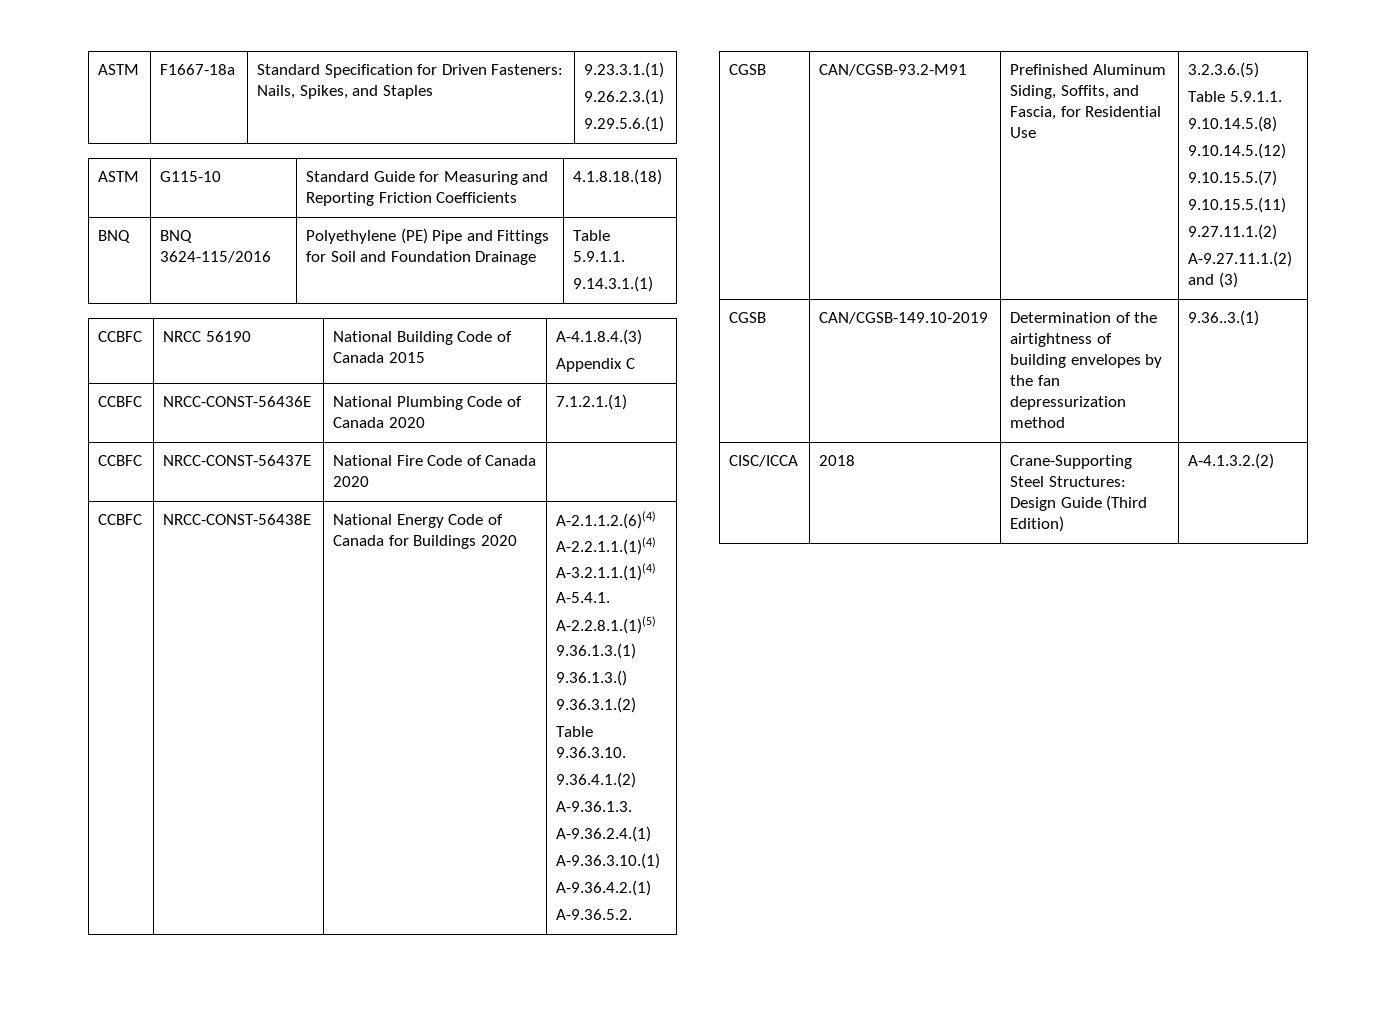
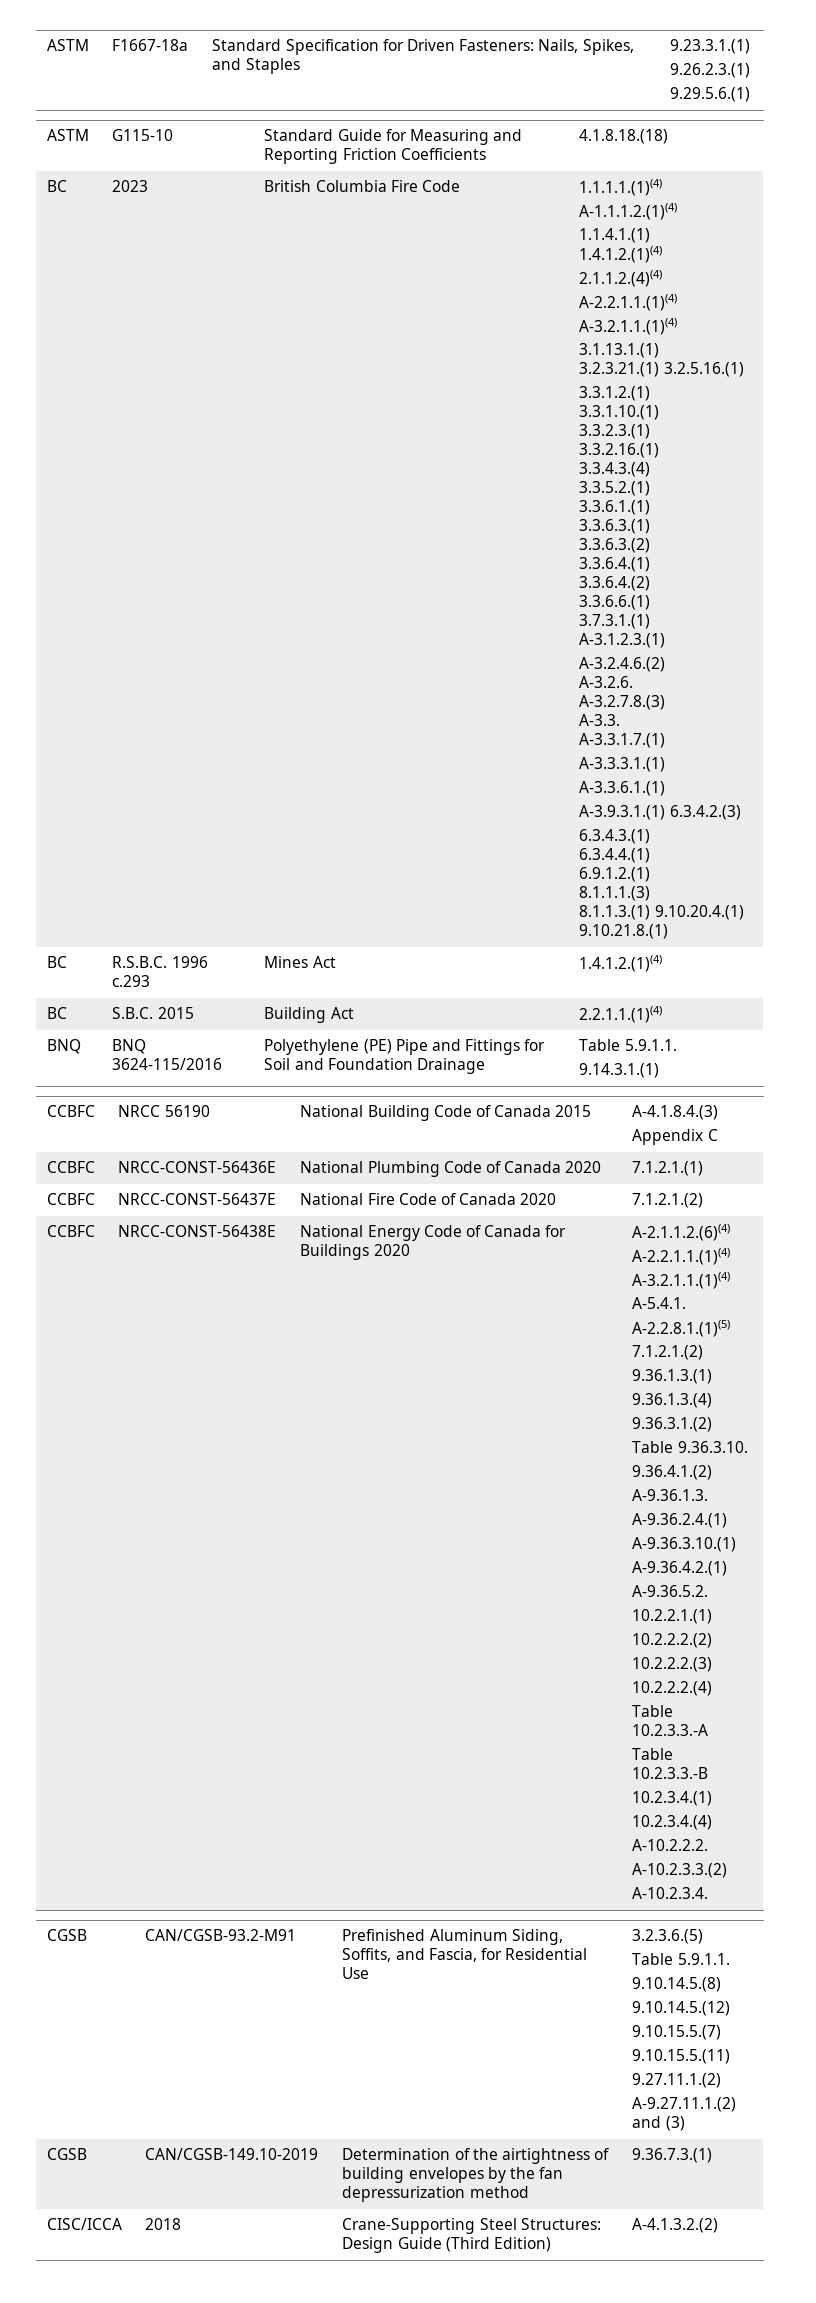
(663, 177) none -> [47,180,68,192] [112,180,149,192] [264,180,460,192] [579,179,663,196] [579,203,678,220] [579,228,651,243] [579,246,663,263] [579,270,663,287] [579,294,678,311] [579,318,678,335] [579,343,660,358] [579,362,744,377] [579,386,651,401] [579,405,660,420] [579,424,651,439] [579,443,660,458] [579,462,651,477] [579,481,651,496] [579,500,651,515] [579,519,651,534] [579,538,651,553] [579,557,651,572] [579,576,651,591] [579,595,651,610] [579,614,651,629] [579,633,666,648] [579,657,666,672] [579,676,634,688] [579,695,666,710] [579,714,621,726] [579,733,666,748] [579,757,666,772] [579,781,666,796] [579,805,741,820] [579,829,651,844] [579,848,651,863] [579,867,651,882] [579,886,651,901] [579,905,744,920] [579,924,669,939] [47,956,68,968] [112,956,208,968] [112,975,151,987] [264,956,336,968] [579,955,663,972] [47,1007,68,1019] [112,1007,194,1019] [264,1007,354,1023] [579,1006,663,1023] // BC | 2023 | British Columbia Fire Code | 1.1.1.1.(1)(4) // A-1.1.1.2.(1)(4) // 1.1.4.1.(1) // 1.4.1.2.(1)(4) // 2.1.1.2.(4)(4) // A-2.2.1.1.(1)(4) // A-3.2.1.1.(1)(4) // 3.1.13.1.(1) // 3.2.3.21.(1) 3.2.5.16.(1) // 3.3.1.2.(1) // 3.3.1.10.(1) // 3.3.2.3.(1) // 3.3.2.16.(1) // 3.3.4.3.(4) // 3.3.5.2.(1) // 3.3.6.1.(1) // 3.3.6.3.(1) // 3.3.6.3.(2) // 3.3.6.4.(1) // 3.3.6.4.(2) // 3.3.6.6.(1) // 3.7.3.1.(1) // A-3.1.2.3.(1) // A-3.2.4.6.(2) // A-3.2.6. // A-3.2.7.8.(3) // A-3.3. // A-3.3.1.7.(1) // A-3.3.3.1.(1) // A-3.3.6.1.(1) // A-3.9.3.1.(1) 6.3.4.2.(3) // 6.3.4.3.(1) // 6.3.4.4.(1) // 6.9.1.2.(1) // 8.1.1.1.(3) // 8.1.1.3.(1) 9.10.20.4.(1) 9.10.21.8.(1) // BC | R.S.B.C. 1996 c.293 | Mines Act | 1.4.1.2.(1)(4) // BC | S.B.C. 2015 | Building Act | 2.2.1.1.(1)(4)
(370, 481) none -> [632,1193,704,1208] 7.1.2.1.(2)
(657, 625) none -> [632,1345,704,1360] // 7.1.2.1.(2)
[556,670,628,686] 9.36.1.3.() -> [632,1393,713,1408] 9.36.1.3.(4)
(633, 914) none -> [632,1609,713,1624] [632,1633,713,1648] [632,1657,713,1672] [632,1681,713,1696] [632,1705,674,1717] [632,1724,709,1736] [632,1748,674,1760] [632,1767,709,1779] [632,1791,713,1806] [632,1815,713,1830] [632,1839,709,1851] [632,1863,728,1878] [632,1887,709,1899] // 10.2.2.1.(1) // 10.2.2.2.(2) // 10.2.2.2.(3) // 10.2.2.2.(4) // Table 10.2.3.3.-A // Table 10.2.3.3.-B // 10.2.3.4.(1) // 10.2.3.4.(4) // A-10.2.2.2. // A-10.2.3.3.(2) // A-10.2.3.4.
[1188,310,1260,326] 9.36..3.(1) -> [632,2148,713,2163] 9.36.7.3.(1)

